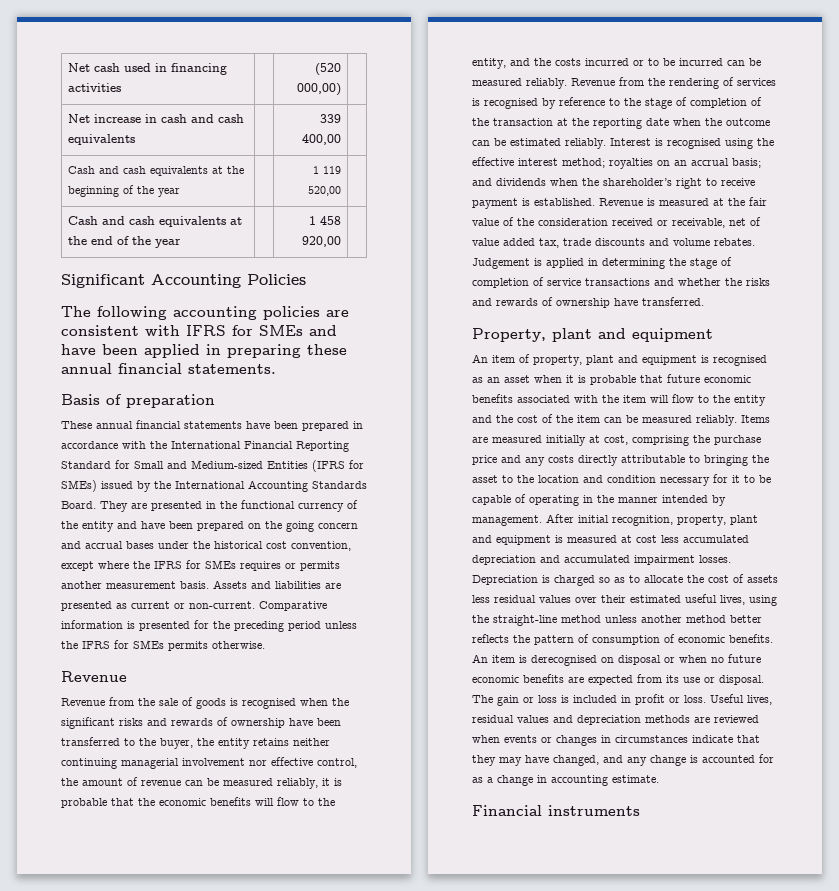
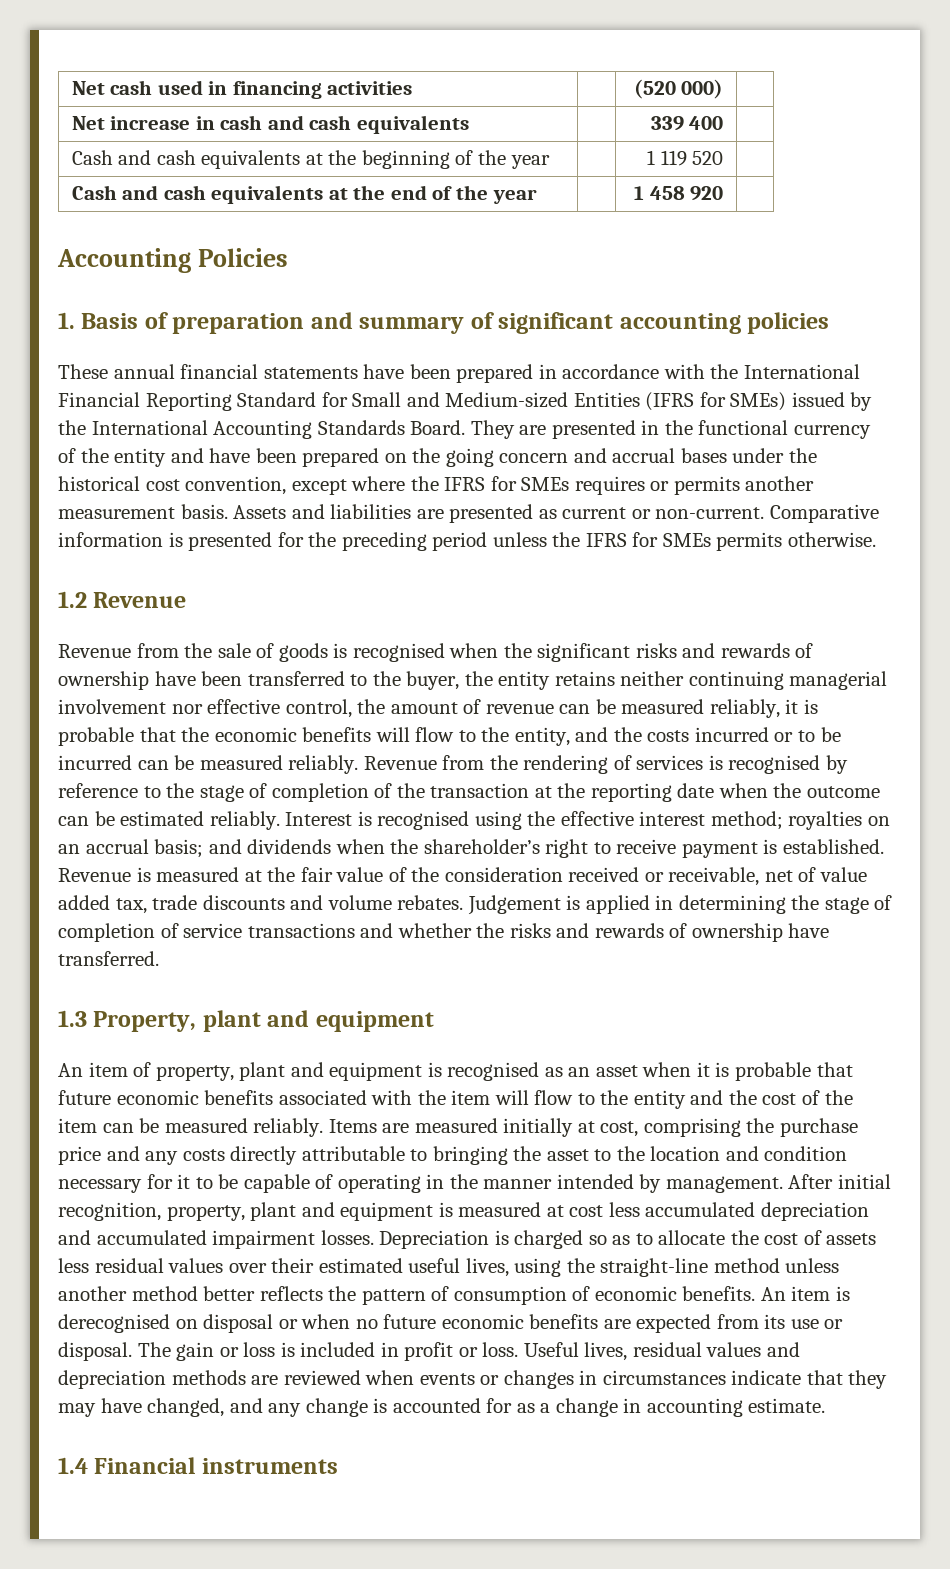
[297,83,342,96] 000,00) -> [681,79,724,99] 000)
[302,134,342,145] 400,00 -> [689,116,724,130] 400
[308,186,342,196] 520,00 -> [692,151,724,165] 520
[302,236,342,247] [61,274,145,288] 920,00 | // Significant -> [690,186,724,201] 920 | //
[61,306,349,320] [61,325,337,336] [61,344,347,358] [61,363,276,374] [61,394,215,408] The following accounting policies are consistent with IFRS for SMEs and have been applied in preparing these annual financial statements. // Basis of preparation -> [58,312,830,334] 1. Basis of preparation and summary of significant accounting policies
(265, 645) none -> [58,591,87,608] 1.2
(704, 301) none -> [58,1010,87,1027] 1.3
(659, 779) none -> [58,1457,88,1474] 1.4

